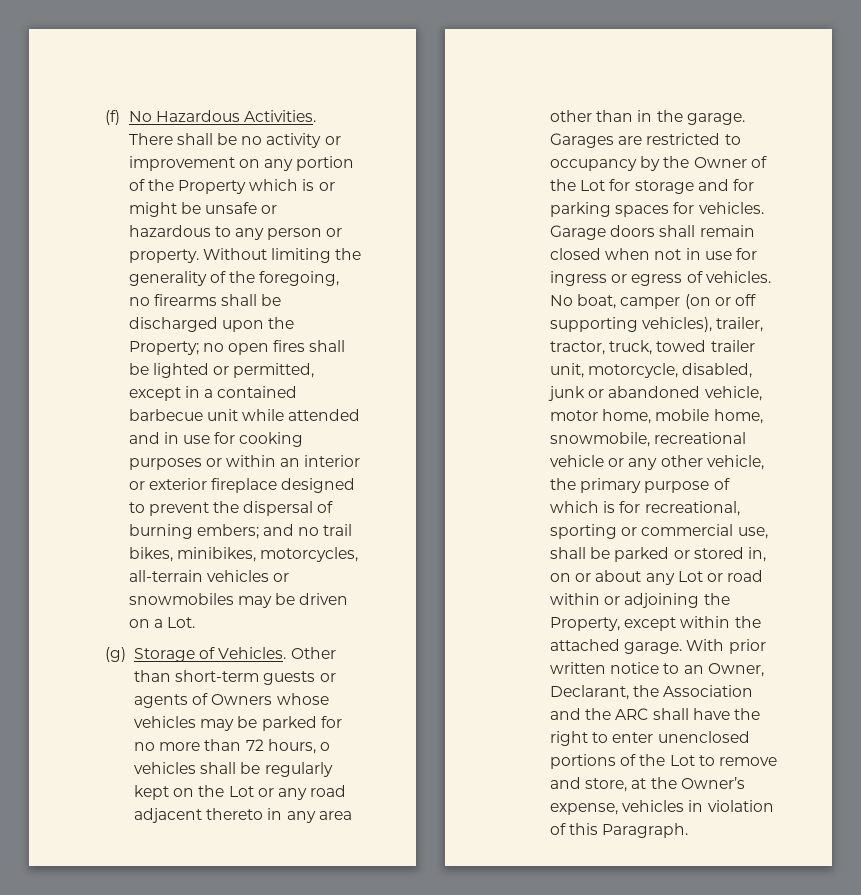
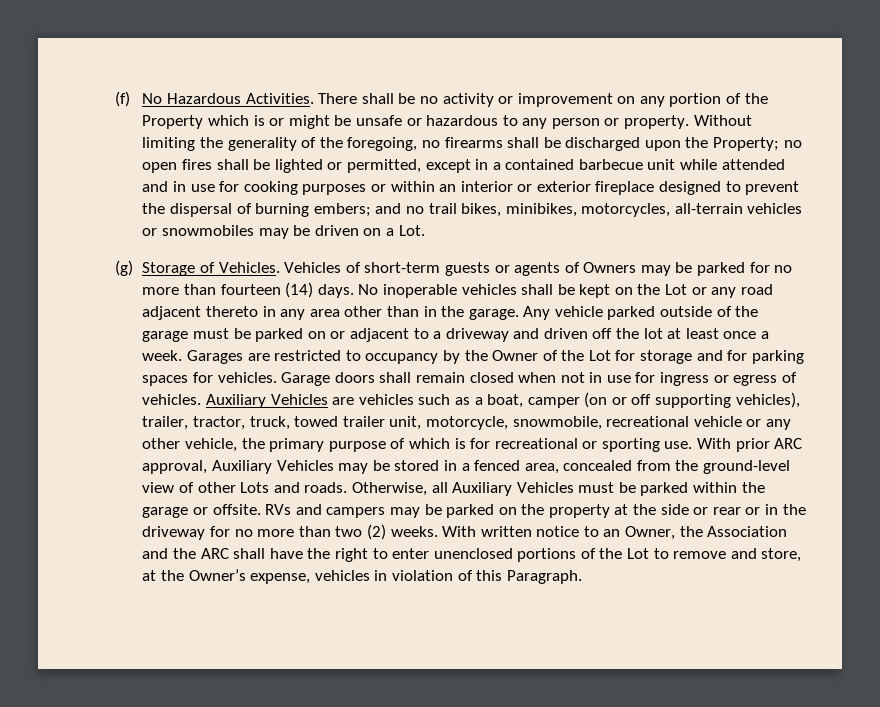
[290,647,336,659] [134,670,172,682] Other than -> [284,262,361,273] Vehicles of
[276,693,329,705] [134,716,197,728] whose vehicles -> (637, 267) none
[245,739,331,754] 72 hours, o -> [220,282,457,298] fourteen (14) days. No inoperable
[264,762,333,777] regularly -> (575, 289) none
(745, 119) none -> [523,306,759,320] [142,328,770,342] [142,350,183,361] Any vehicle parked outside of the garage must be parked on or adjacent to a driveway and driven off the lot at least once a week.
[550,295,574,306] No -> [205,394,483,408] Auxiliary Vehicles are vehicles such as a
[682,363,753,378] [548,386,762,401] [550,409,763,424] disabled, junk or abandoned vehicle, motor home, mobile home, -> (508, 423) none
[644,501,740,516] [550,524,768,539] [550,547,767,562] [550,570,764,585] [550,593,730,608] [550,616,761,631] [550,639,766,654] recreational, sporting or commercial use, shall be parked or stored in, on or about any Lot or road within or adjoining the Property, except within the attached garage. With prior -> [494,438,803,452] [142,460,791,474] [142,482,765,496] [142,504,806,518] [142,524,477,540] recreational or sporting use. With prior ARC approval, Auxiliary Vehicles may be stored in a fenced area, concealed from the ground-level view of other Lots and roads. Otherwise, all Auxiliary Vehicles must be parked within the garage or offsite. RVs and campers may be parked on the property at the side or rear or in the driveway for no more than two (2) weeks. With
[550,685,630,700] Declarant, -> (676, 533) none

